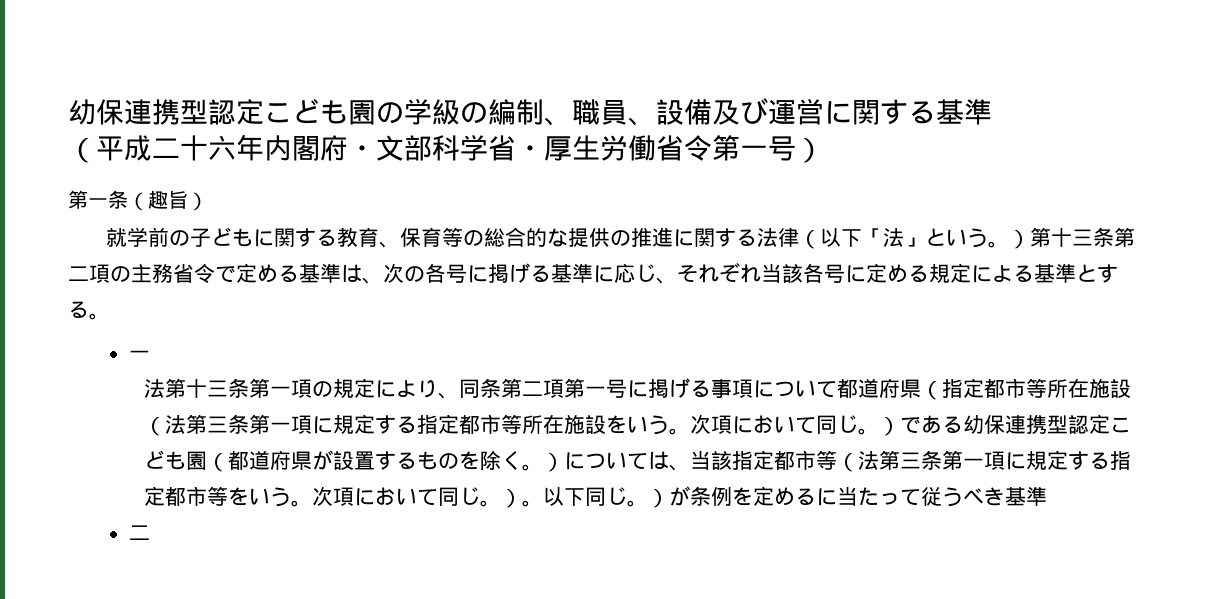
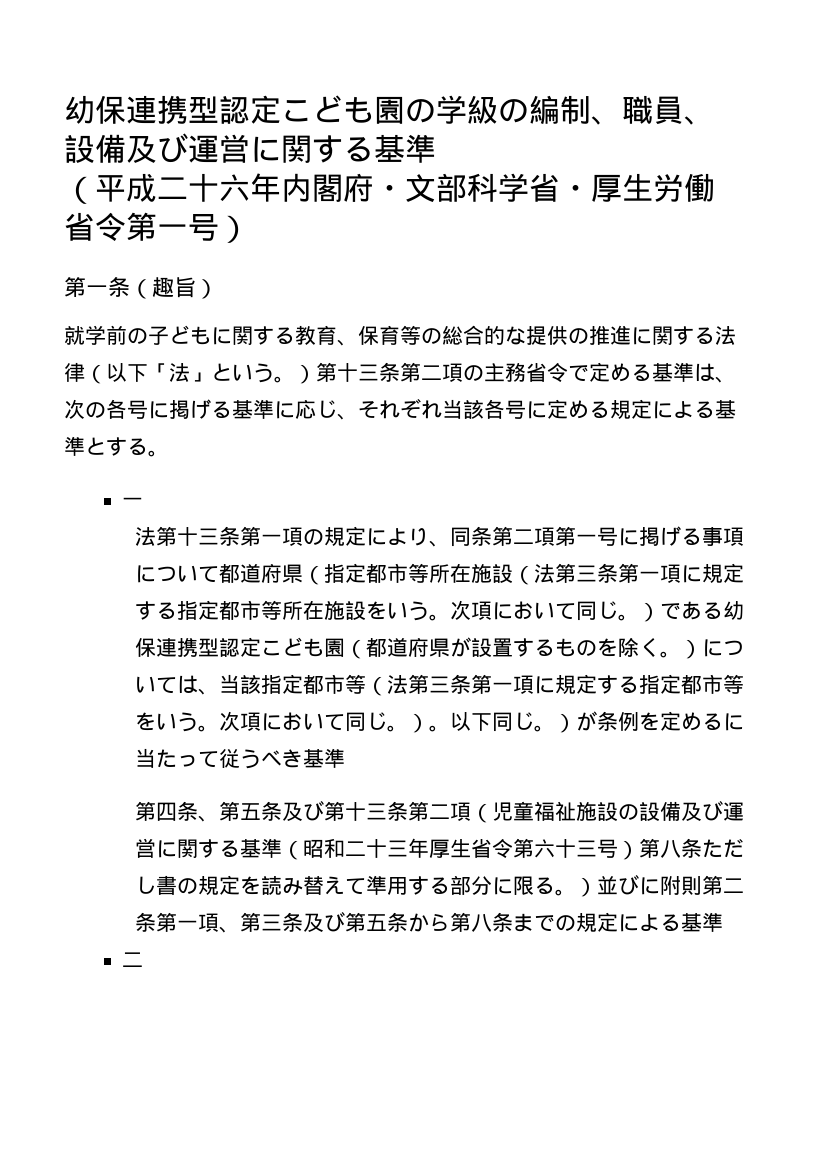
(1047, 496) none -> [135,801,745,823] [135,838,745,860] [135,875,745,897] [135,912,724,933] // 第四条、第五条及び第十三条第二項（児童福祉施設の設備及び運営に関する基準（昭和二十三年厚生省令第六十三号）第八条ただし書の規定を読み替えて準用する部分に限る。）並びに附則第二条第一項、第三条及び第五条から第八条までの規定による基準

